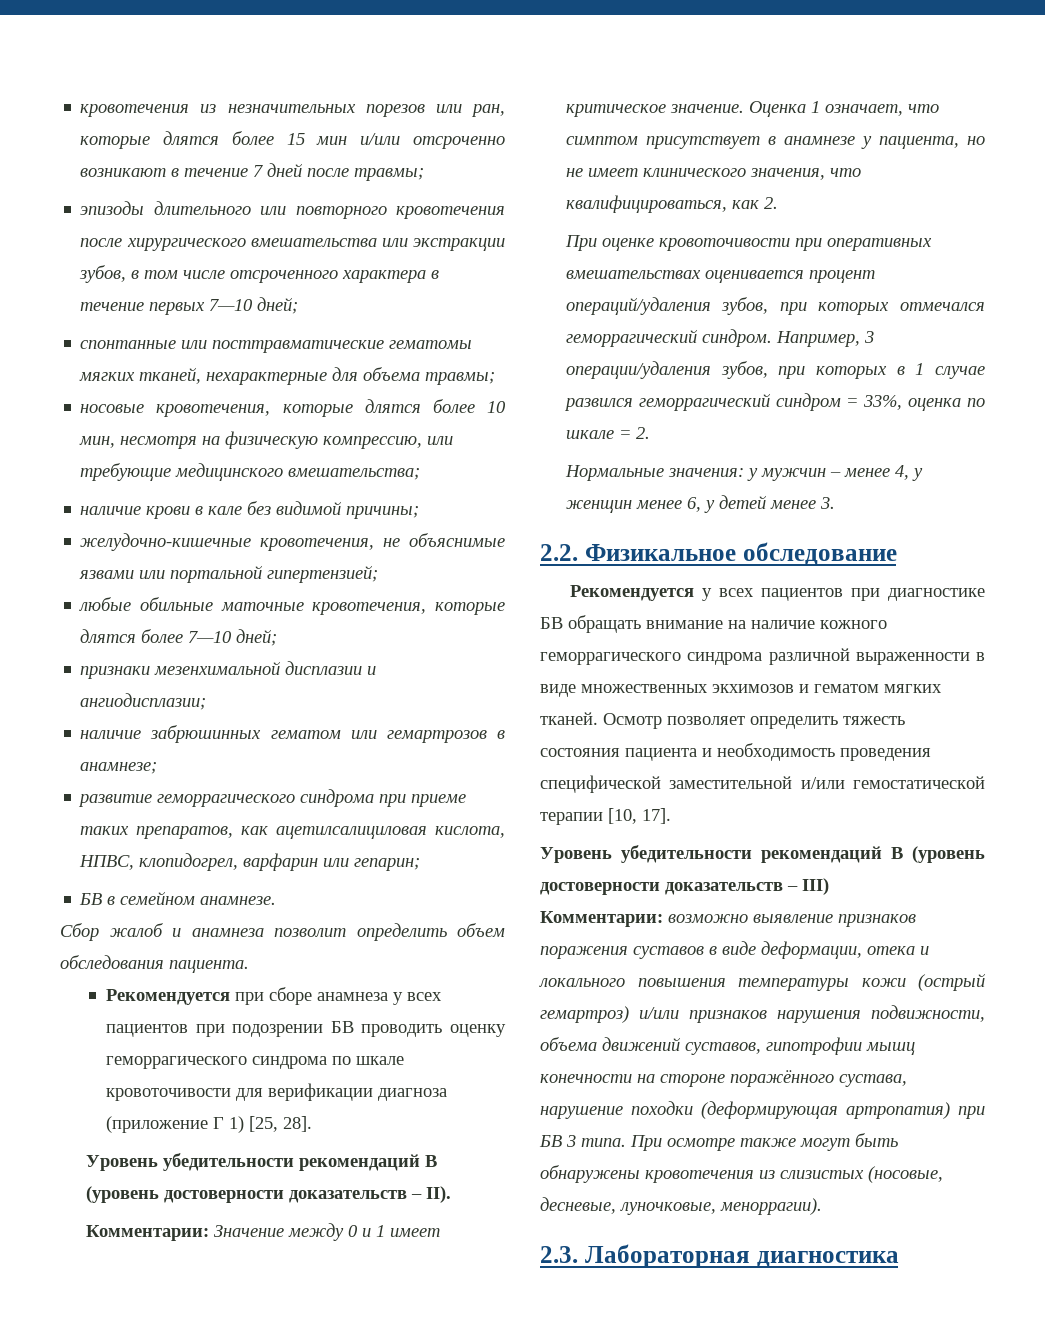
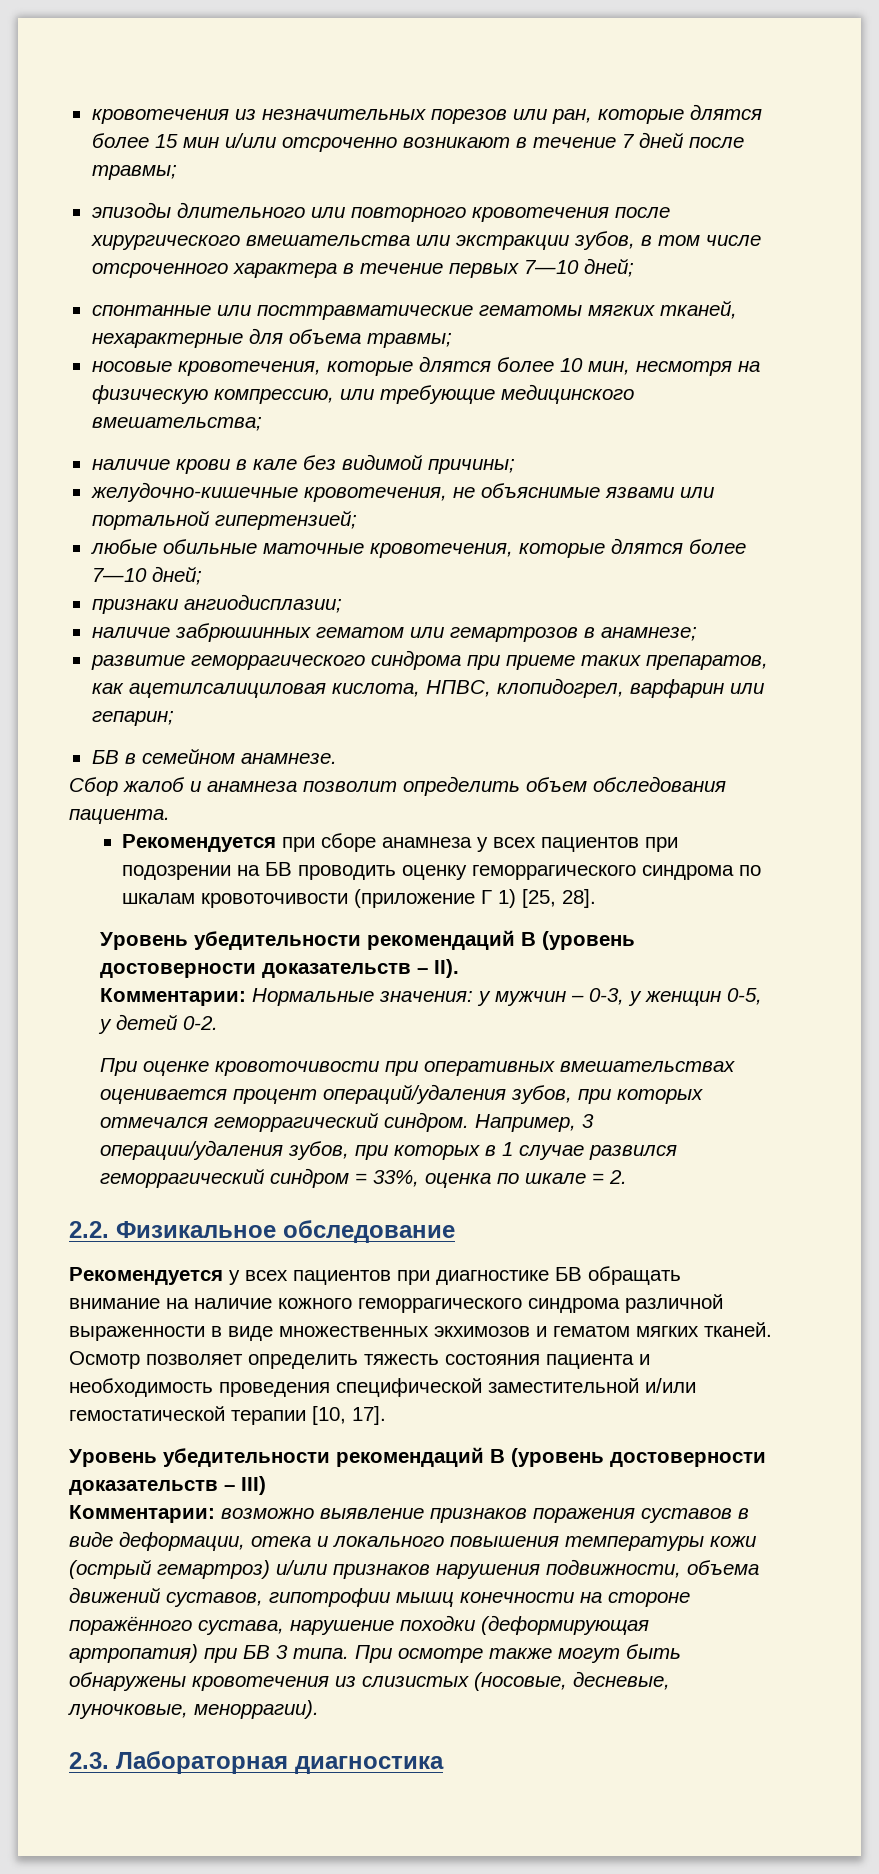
[154,661,377,675] мезенхимальной дисплазии и -> (178, 606) none
(324, 1030) none -> [237,865,261,876] на
[356,1056,405,1065] [106,1083,448,1101] шкале кровоточивости для верификации диагноза -> [122,893,349,908] шкалам кровоточивости
[213,1223,440,1241] [565,101,939,117] [565,136,985,149] [565,168,861,180] [565,195,778,213] Значение между 0 и 1 имеет критическое значение. Оценка 1 означает, что симптом присутствует в анамнезе у пациента, но не имеет клинического значения, что квалифицироваться, как 2. -> [251,988,762,1006] [97,1014,218,1034] Нормальные значения: у мужчин – 0-3, у женщин 0-5, у детей 0-2.
[564,465,923,481] [565,495,835,513] // Нормальные значения: у мужчин – менее 4, у женщин менее 6, у детей менее 3. -> (627, 1177) none

